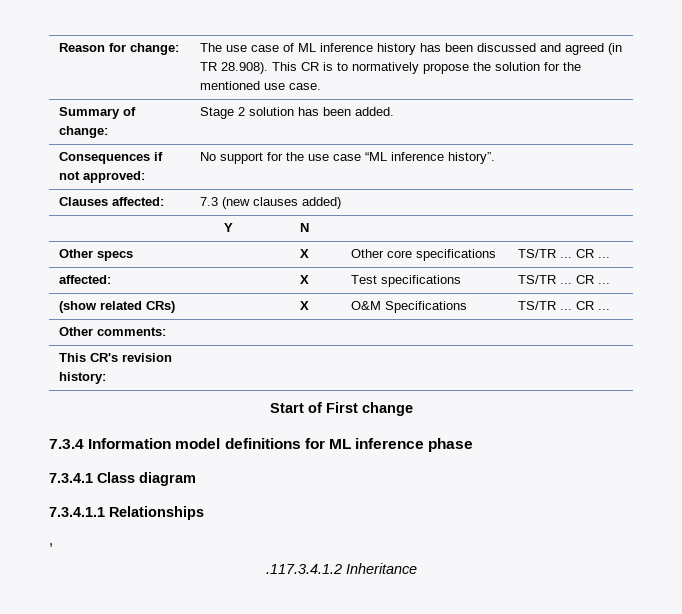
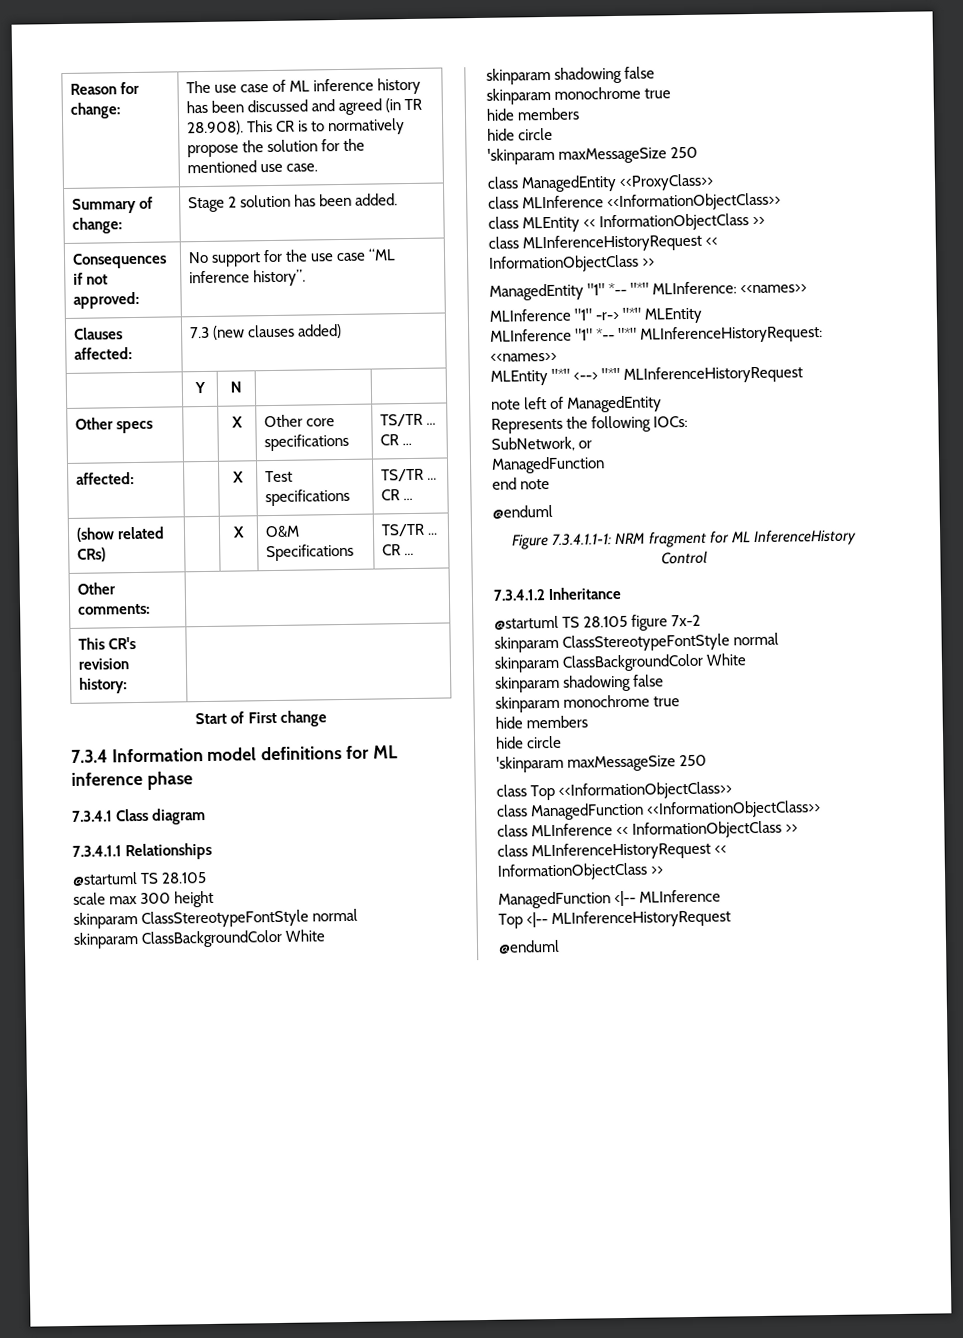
[49,543,53,547] [265,563,417,574] , // .117.3.4.1.2 Inheritance -> [72,871,208,886] [73,890,215,908] [73,908,359,929] [73,929,326,949] [486,66,656,85] [486,86,672,105] [486,107,581,121] [487,127,554,141] [487,146,699,165] [487,173,715,193] [488,192,782,212] [488,213,766,233] [488,233,719,253] [489,254,656,273] [489,281,808,301] [489,307,704,324] [490,325,824,344] [490,352,557,362] [490,365,804,386] [491,395,663,413] [491,415,689,434] [491,436,593,452] [491,456,605,474] [492,477,551,490] [492,504,553,519] [512,528,857,550] [660,550,708,565] [493,586,623,601] [494,614,702,631] [494,632,780,653] [494,653,747,673] [495,674,665,693] [495,694,681,713] [495,715,589,729] [495,735,563,749] [496,754,708,773] [496,781,733,801] [496,800,822,821] [497,820,799,839] [497,841,728,861] [497,862,664,881] [498,889,722,909] [498,909,732,929] [498,939,560,954] @startuml TS 28.105 // scale max 300 height // skinparam ClassStereotypeFontStyle normal // skinparam ClassBackgroundColor White // skinparam shadowing false // skinparam monochrome true // hide members // hide circle // 'skinparam maxMessageSize 250 // class ManagedEntity <<ProxyClass>> // class MLInference <<InformationObjectClass>> // class MLEntity << InformationObjectClass >> // class MLInferenceHistoryRequest << InformationObjectClass >> // ManagedEntity "1" *-- "*" MLInference: <<names>> // MLInference "1" -r-> "*" MLEntity // MLInference "1" *-- "*" MLInferenceHistoryRequest: <<names>> // MLEntity "*" <--> "*" MLInferenceHistoryRequest // note left of ManagedEntity // Represents the following IOCs: // SubNetwork, or // ManagedFunction // end note // @enduml // Figure 7.3.4.1.1-1: NRM fragment for ML InferenceHistory Control // 7.3.4.1.2 Inheritance // @startuml TS 28.105 figure 7x-2 // skinparam ClassStereotypeFontStyle normal // skinparam ClassBackgroundColor White // skinparam shadowing false // skinparam monochrome true // hide members // hide circle // 'skinparam maxMessageSize 250 // class Top <<InformationObjectClass>> // class ManagedFunction <<InformationObjectClass>> // class MLInference << InformationObjectClass >> // class MLInferenceHistoryRequest << InformationObjectClass >> // ManagedFunction <|-- MLInference // Top <|-- MLInferenceHistoryRequest // @enduml

